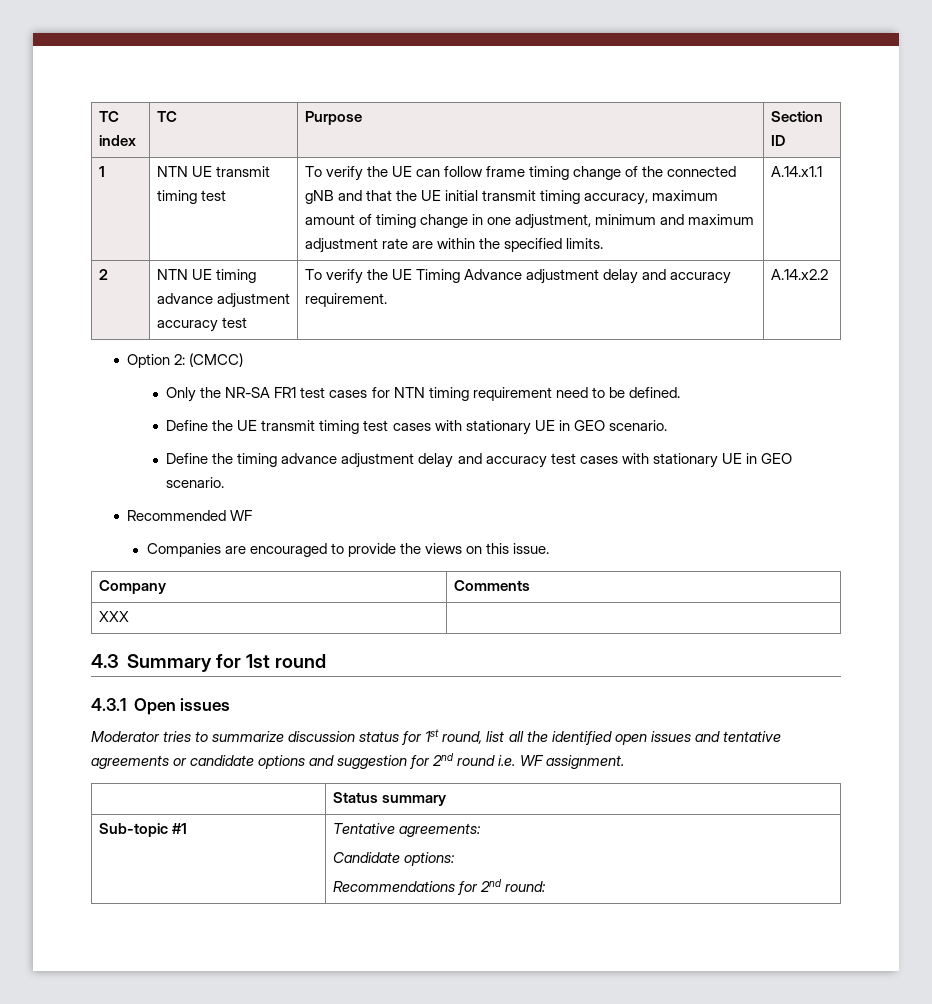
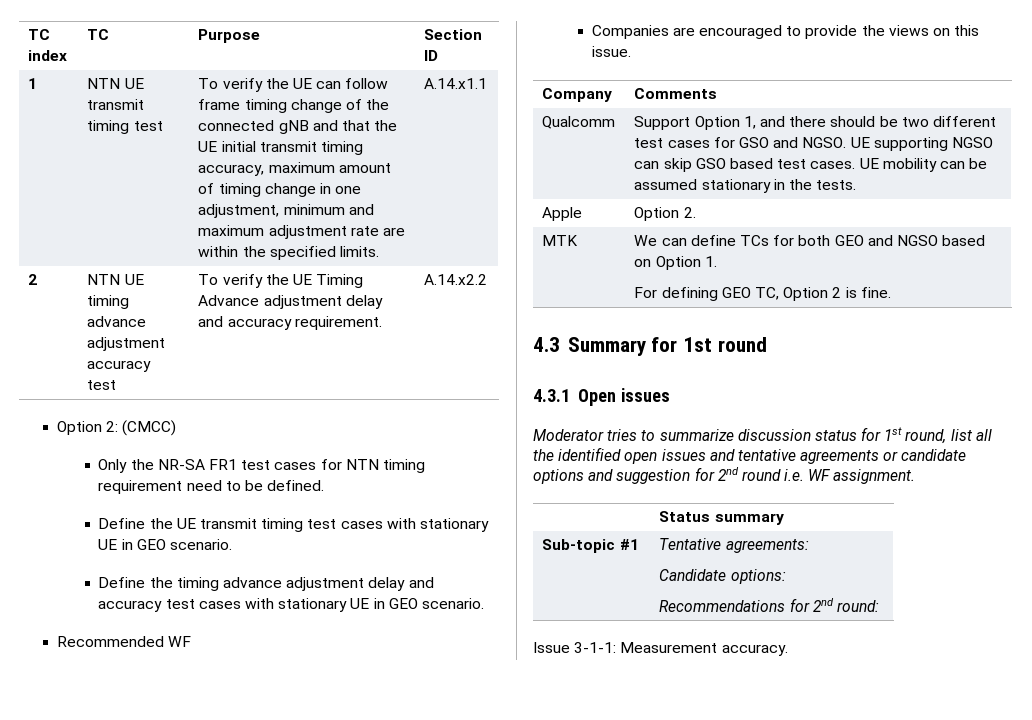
[98,611,129,622] XXX | -> [542,116,616,129] [634,116,996,130] [634,137,993,151] [634,158,988,172] [634,179,857,193] [542,207,583,221] [634,207,696,221] [542,235,579,246] [634,235,986,246] [634,256,717,270] [634,287,891,301] Qualcomm | Support Option 1, and there should be two different test cases for GSO and NGSO. UE supporting NGSO can skip GSO based test cases. UE mobility can be assumed stationary in the tests. // Apple | Option 2. // MTK | We can define TCs for both GEO and NGSO based on Option 1. // For defining GEO TC, Option 2 is fine.
(547, 886) none -> [533,642,788,656] // Issue 3-1-1: Measurement accuracy.

